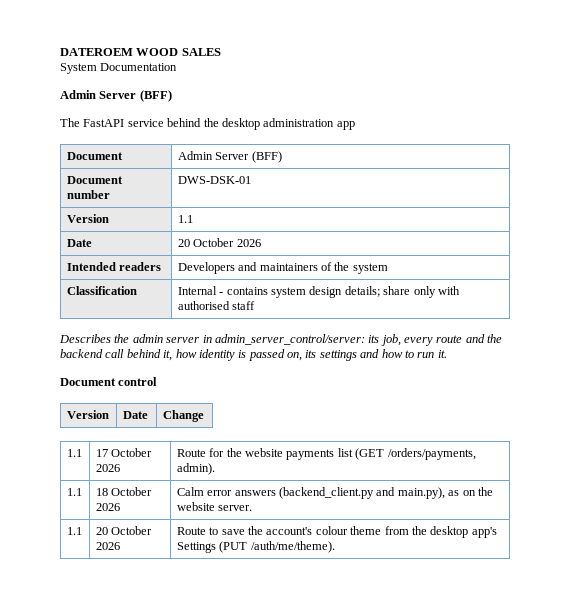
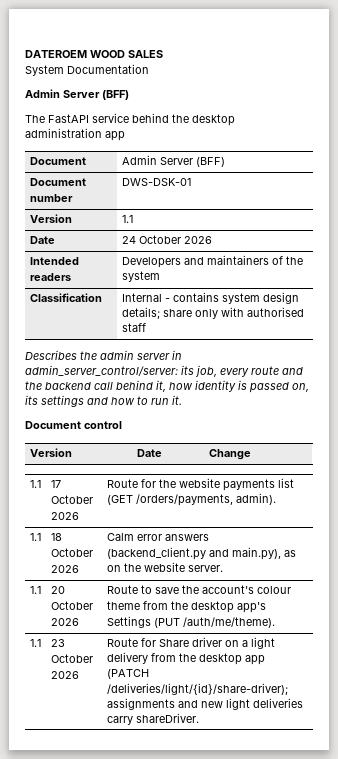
[177,239,190,247] 20 -> [121,236,136,244] 24
(335, 547) none -> [29,639,41,647] [50,639,65,647] [50,654,93,663] [50,671,79,679] [106,637,275,649] [106,652,265,665] [106,669,149,679] [106,683,288,695] [106,698,303,710] [106,713,199,725] // 1.1 | 23 October 2026 | Route for Share driver on a light delivery from the desktop app (PATCH /deliveries/light/{id}/share-driver); assignments and new light deliveries carry shareDriver.

